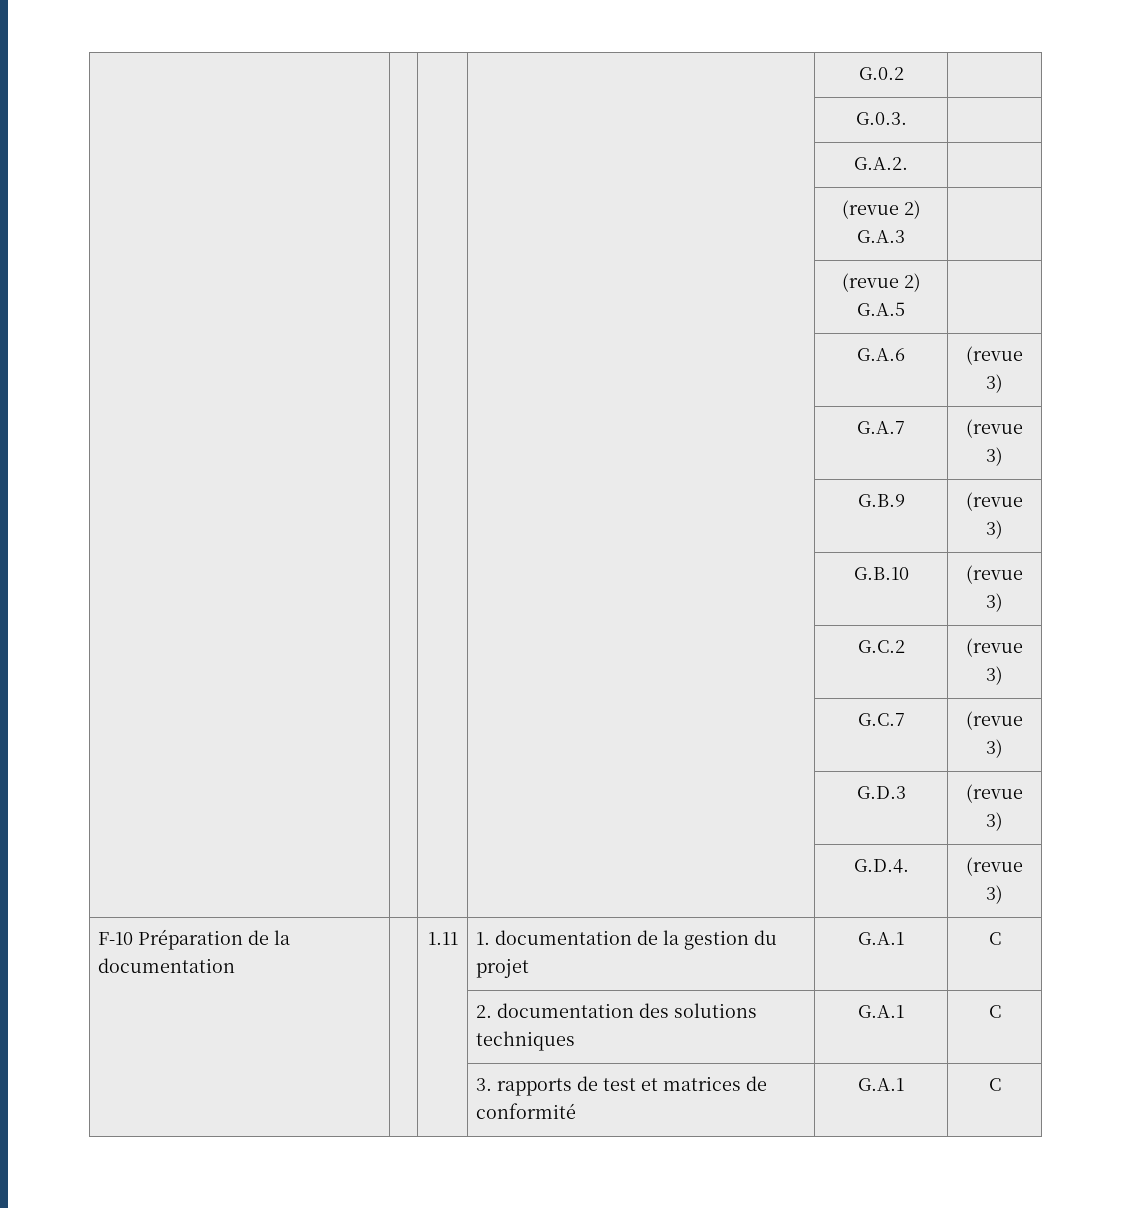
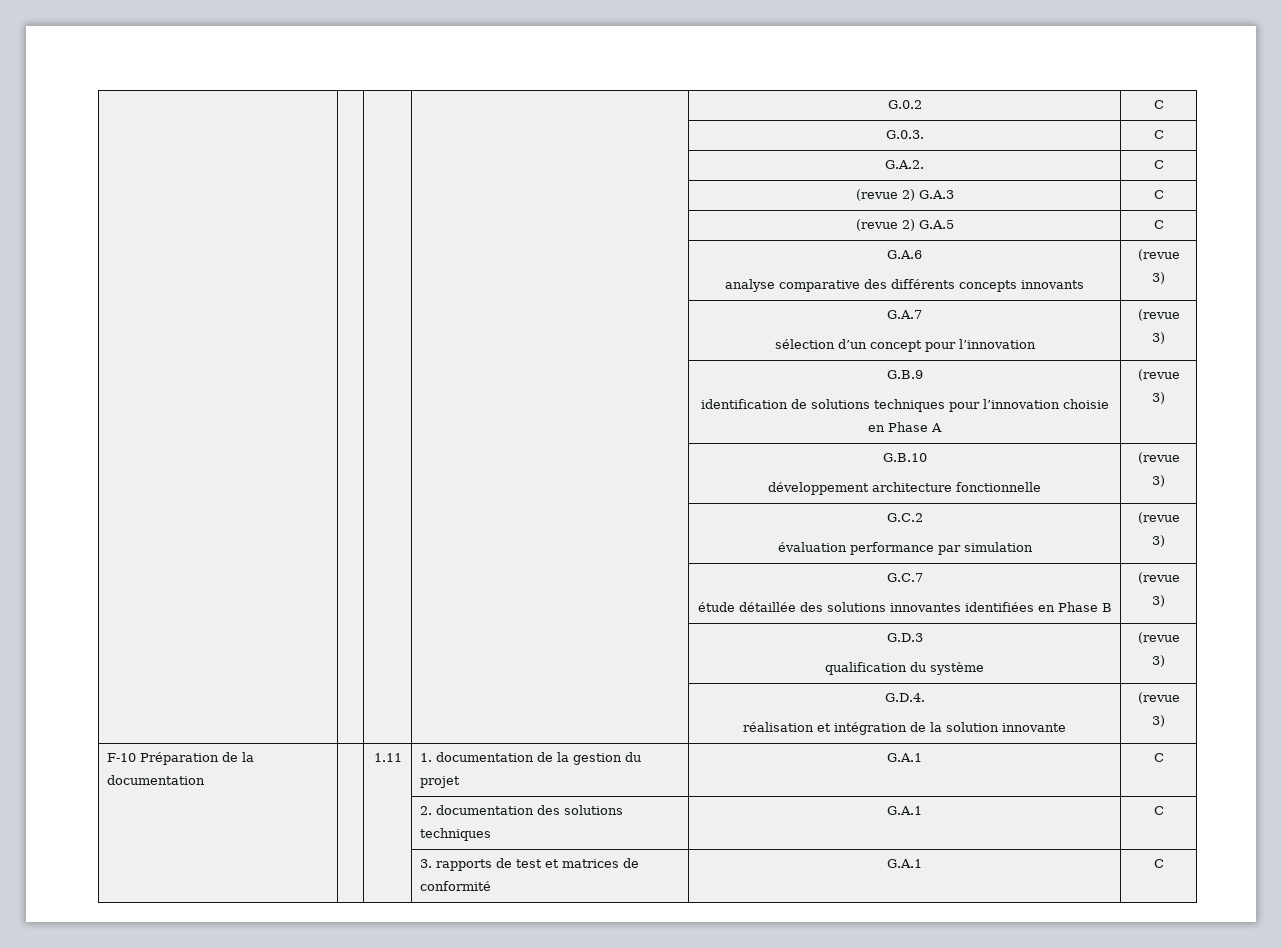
(904, 73) none -> [1153,100,1164,109] C
(907, 118) none -> [1153,130,1164,139] C
(908, 163) none -> [1153,160,1164,169] C
(905, 236) none -> [1153,190,1164,199] C
(905, 309) none -> [1153,220,1164,229] C
[966,346,1023,365] [986,374,1003,393] [857,421,905,434] [966,419,1023,438] [986,447,1003,466] [857,494,905,507] | (revue 3) // | | | | G.A.7 | (revue 3) // | | | | G.B.9 -> [725,279,1084,292] [1137,249,1180,261] [1152,272,1165,284] [887,310,922,319] [774,339,1036,352] [1137,309,1180,321] [1152,332,1165,344] [886,370,923,379] [700,399,1109,412] [868,422,942,432] // analyse comparative des différents concepts innovants | (revue 3) // | | | | G.A.7 // sélection d’un concept pour l’innovation | (revue 3) // | | | | G.B.9 // identification de solutions techniques pour l’innovation choisie en Phase A
(909, 573) none -> [768,482,1041,495] // développement architecture fonctionnelle
(905, 646) none -> [777,542,1033,555] // évaluation performance par simulation
(905, 719) none -> [697,602,1112,612] // étude détaillée des solutions innovantes identifiées en Phase B
(906, 792) none -> [825,662,984,675] // qualification du système
(909, 866) none -> [743,722,1066,735] // réalisation et intégration de la solution innovante

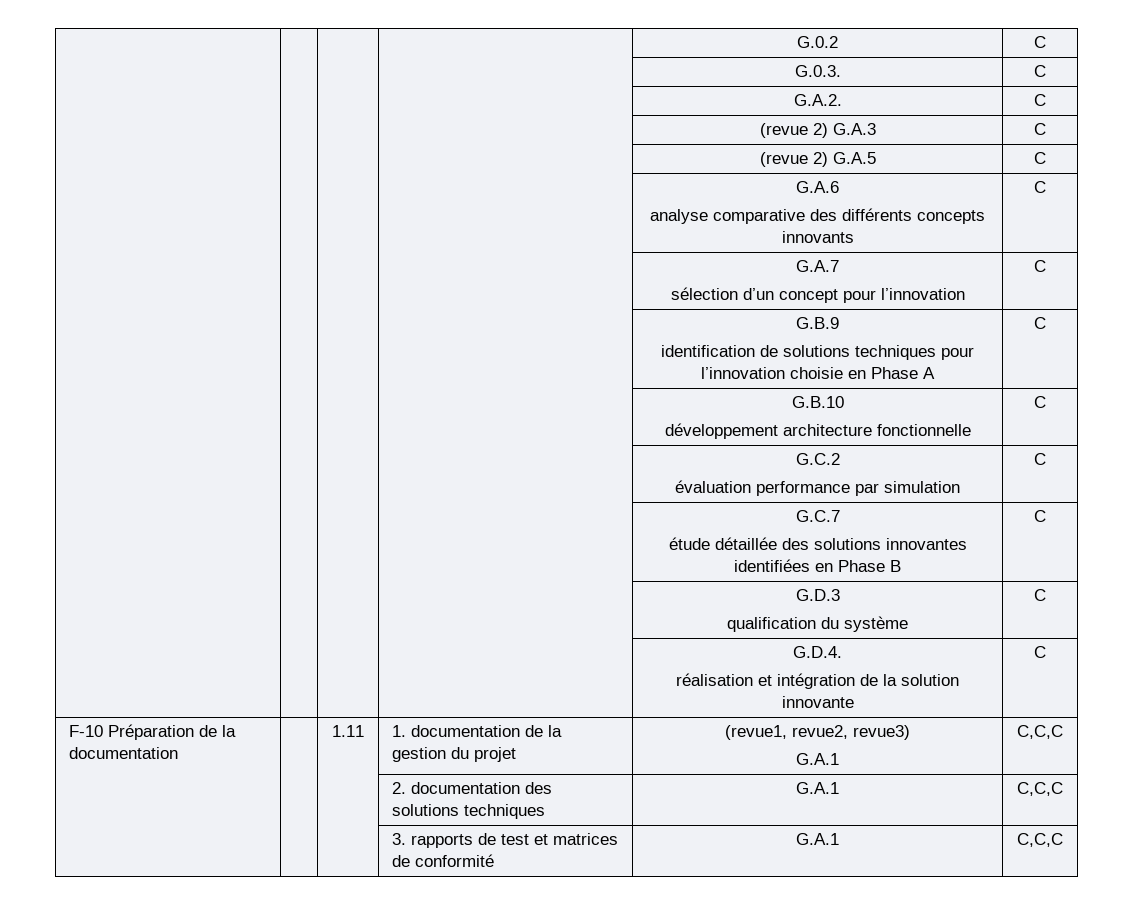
[1137,249,1180,261] [1152,272,1165,284] (revue 3) -> [1034,181,1046,193] C
[1137,309,1180,321] [1152,332,1165,344] (revue 3) -> [1034,260,1046,272] C
[1137,369,1180,381] [1152,392,1165,404] (revue 3) -> [1034,317,1046,329] C
[1137,452,1180,464] [1152,475,1165,487] (revue 3) -> [1034,396,1046,408] C
[1137,512,1180,524] [1152,535,1165,547] (revue 3) -> [1034,453,1046,465] C
[1137,572,1180,584] [1152,595,1165,607] (revue 3) -> [1034,510,1046,522] C
[1137,632,1180,644] [1152,655,1165,667] (revue 3) -> [1034,589,1046,601] C
[1137,692,1180,704] [1152,715,1165,727] (revue 3) -> [1034,646,1046,658] C
[887,753,922,762] [1153,753,1164,762] G.A.1 | C -> [725,725,910,740] [796,753,839,765] [1017,725,1063,739] (revue1, revue2, revue3) // G.A.1 | C,C,C
[1153,806,1164,815] C -> [1017,782,1063,796] C,C,C
[1153,859,1164,868] C -> [1017,833,1063,847] C,C,C

